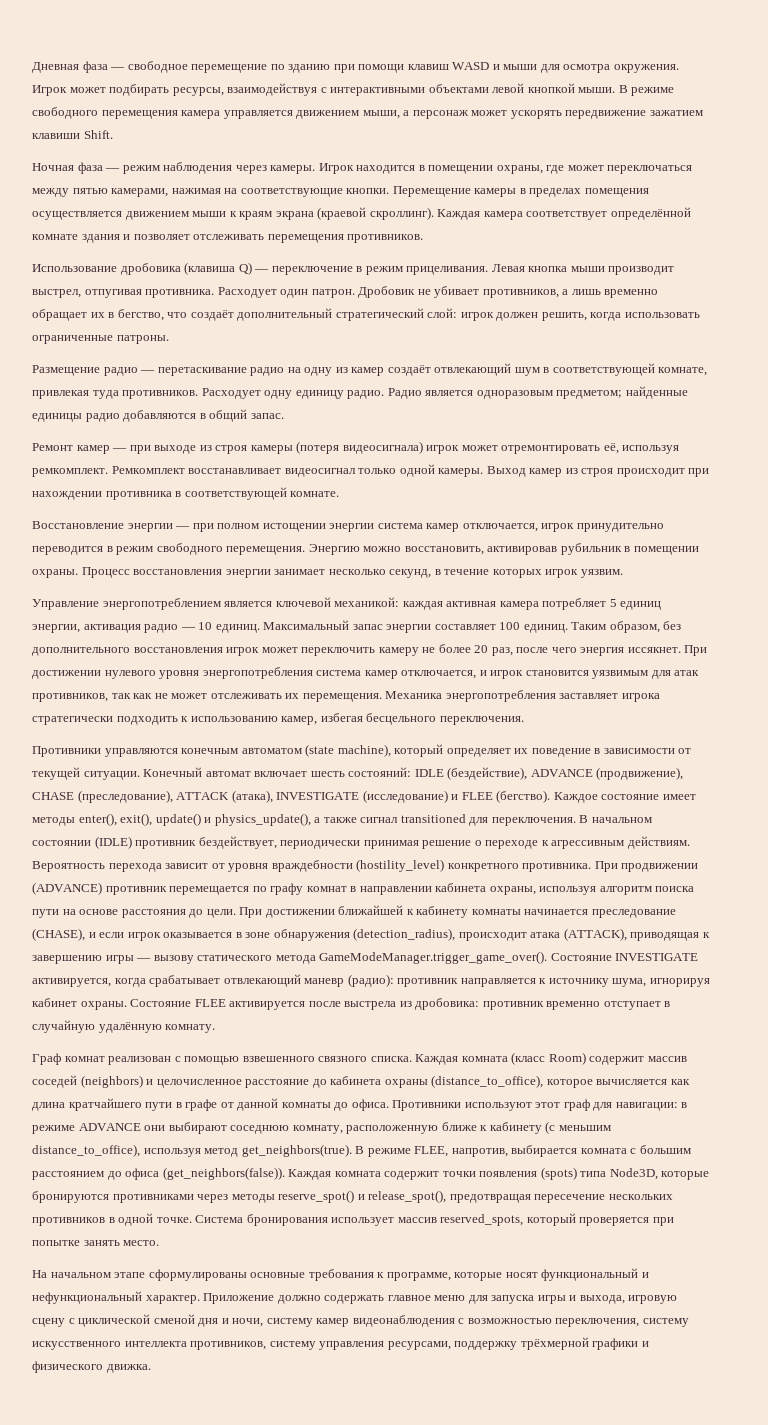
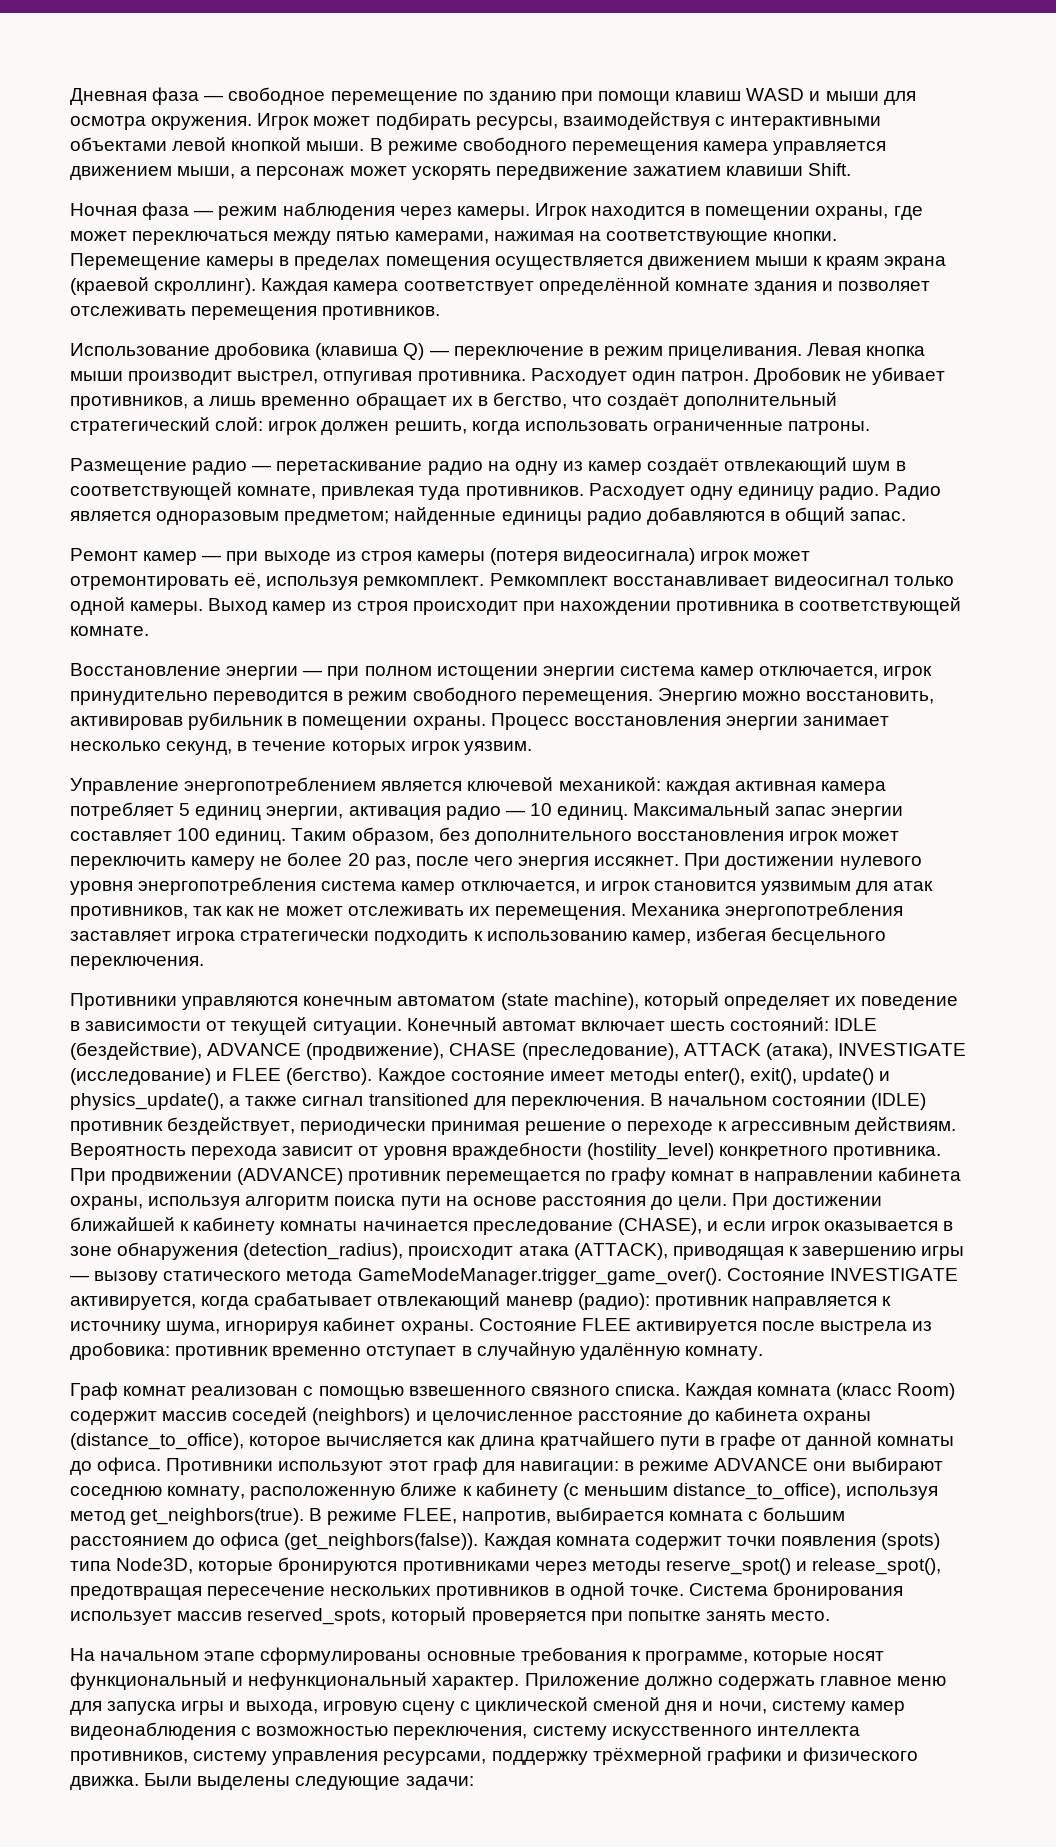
(151, 1368) none -> [144,1773,474,1790] Были выделены следующие задачи:

